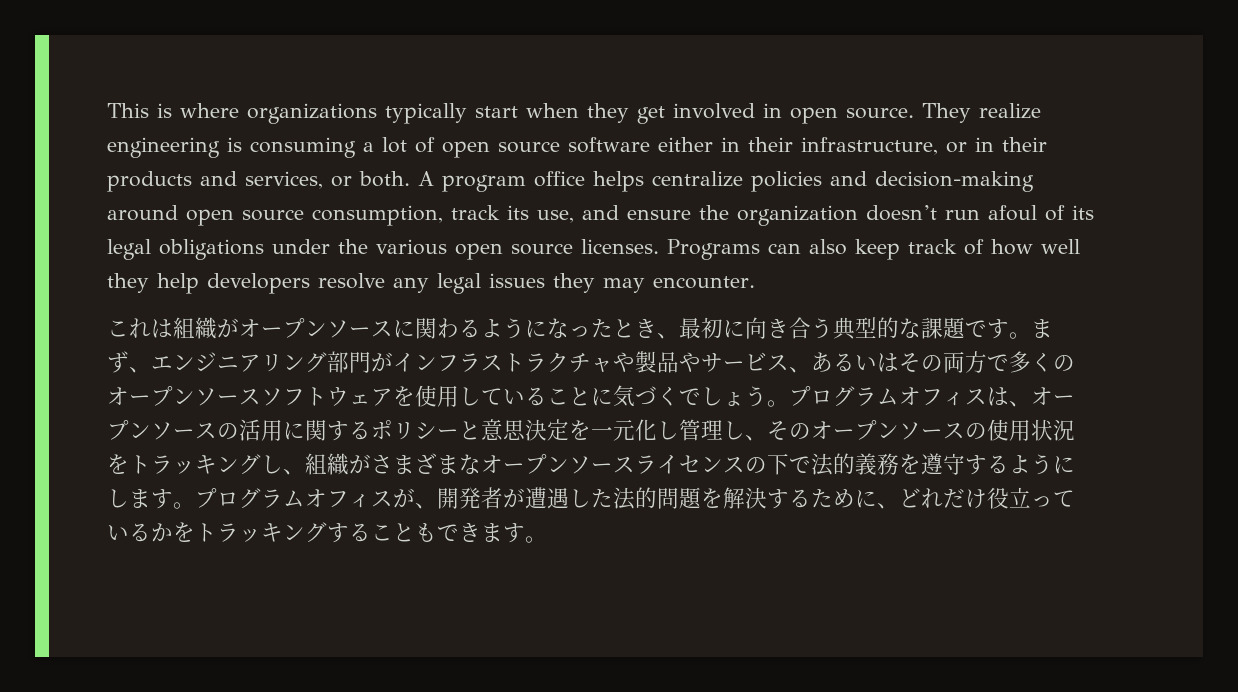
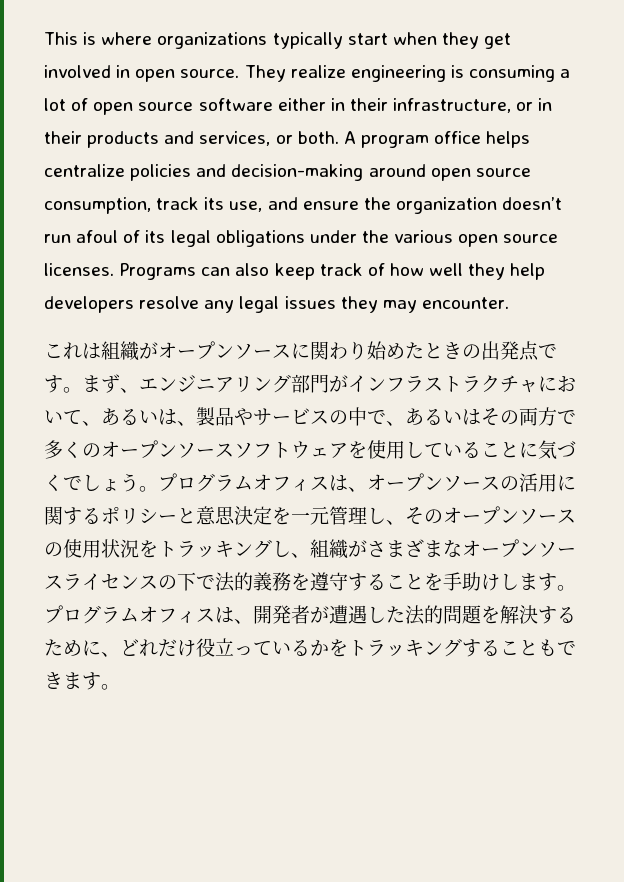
[459,317,965,340] るようになったとき、最初に向き合う典型的な課題 -> [348,341,539,361] り始めたときの出発点
[613,352,635,372] や -> [538,376,576,392] [44,408,196,426] において、あるいは、
(789, 363) none -> [329,407,386,426] の中で
[635,419,679,441] 化し -> (329, 515) none
[1009,454,1075,475] ように -> [386,572,500,591] ことを手助け
[393,488,415,508] が -> [215,607,234,623] は

